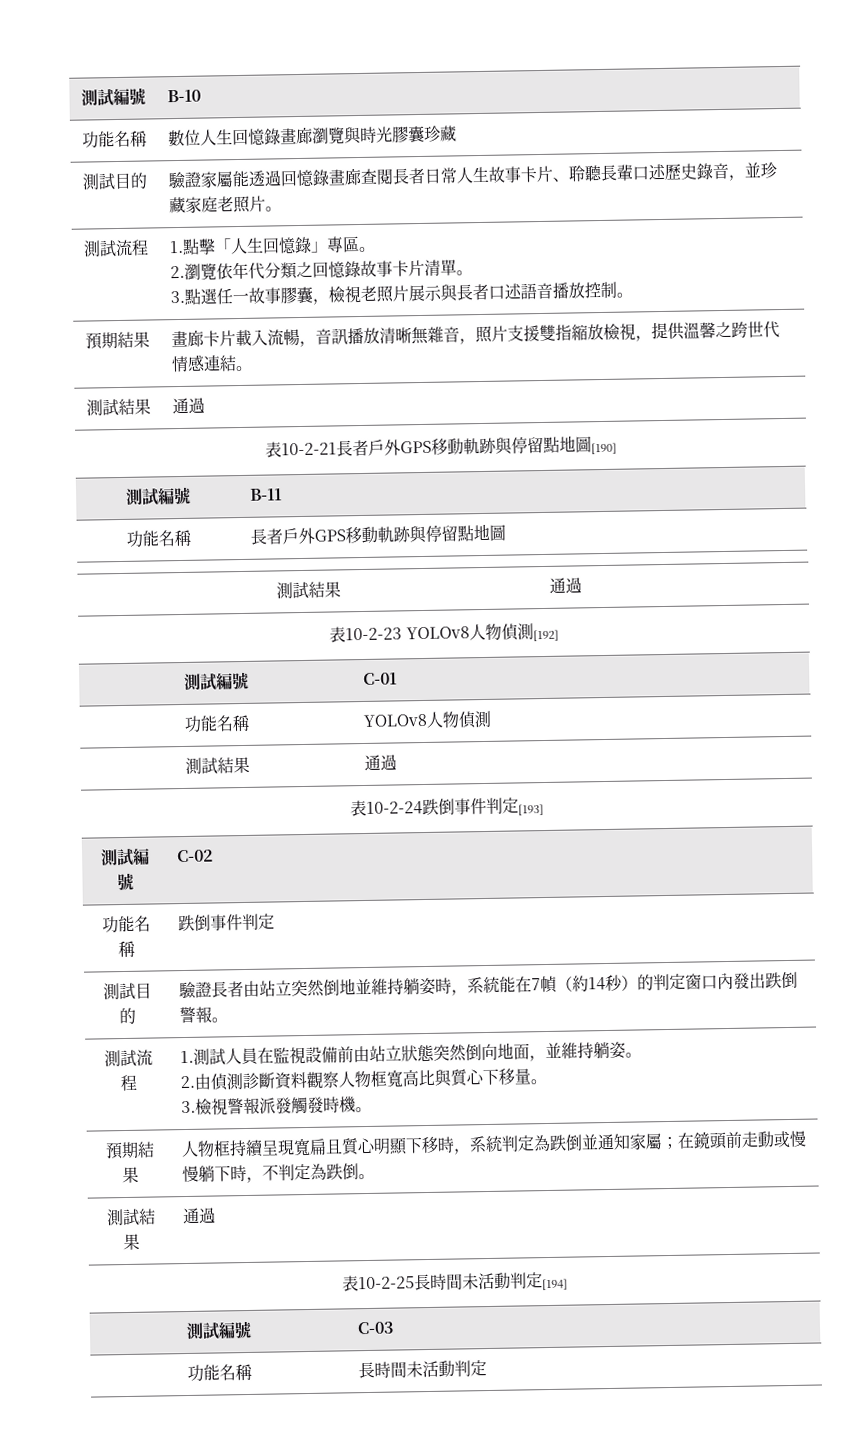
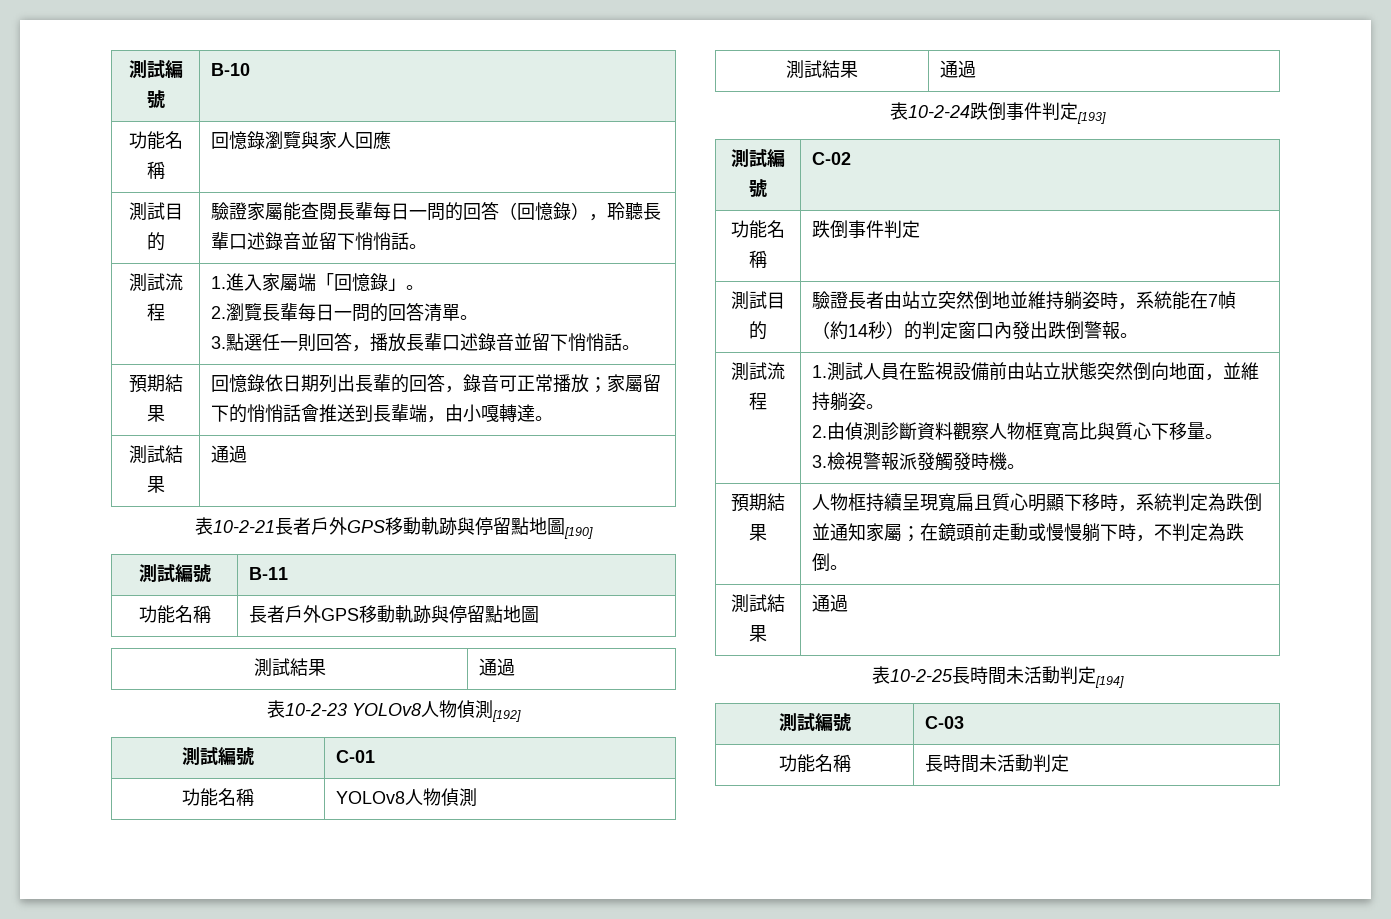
[167,125,457,147] 數位人生回憶錄畫廊瀏覽與時光膠囊珍藏 -> [211,131,392,150] 回憶錄瀏覽與家人回應
[247,162,777,187] [168,195,282,214] [83,239,149,258] [168,237,264,255] 透過回憶錄畫廊查閱長者日常人生故事卡片、聆聽長輩口述歷史錄音，並珍藏家庭老照片。 // 測試流程 | 1.點擊「人生 -> [301,202,662,221] [211,232,428,250] [128,273,183,292] [146,303,165,321] [211,273,335,292] 查閱長輩每日一問的回答（回憶錄），聆聽長輩口述錄音並留下悄悄話。 // 測試流程 | 1.進入家屬端「
[325,236,360,253] 專區 -> (407, 284) none
[215,259,425,280] 依年代分類之回憶錄故事卡片 -> [262,303,425,322] 長輩每日一問的回答
[247,281,633,305] [85,331,150,350] [170,321,780,348] [170,354,237,373] 故事膠囊，檢視老照片展示與長者口述語音播放控制。 // 預期結果 | 畫廊卡片載入流暢，音訊播放清晰無雜音，照片支援雙指縮放檢視，提供溫馨之跨世代情感連結 -> [298,333,641,352] [128,374,183,393] [146,405,165,422] [211,374,662,393] [211,404,536,423] 則回答，播放長輩口述錄音並留下悄悄話。 // 預期結果 | 回憶錄依日期列出長輩的回答，錄音可正常播放；家屬留下的悄悄話會推送到長輩端，由小嘎轉達

